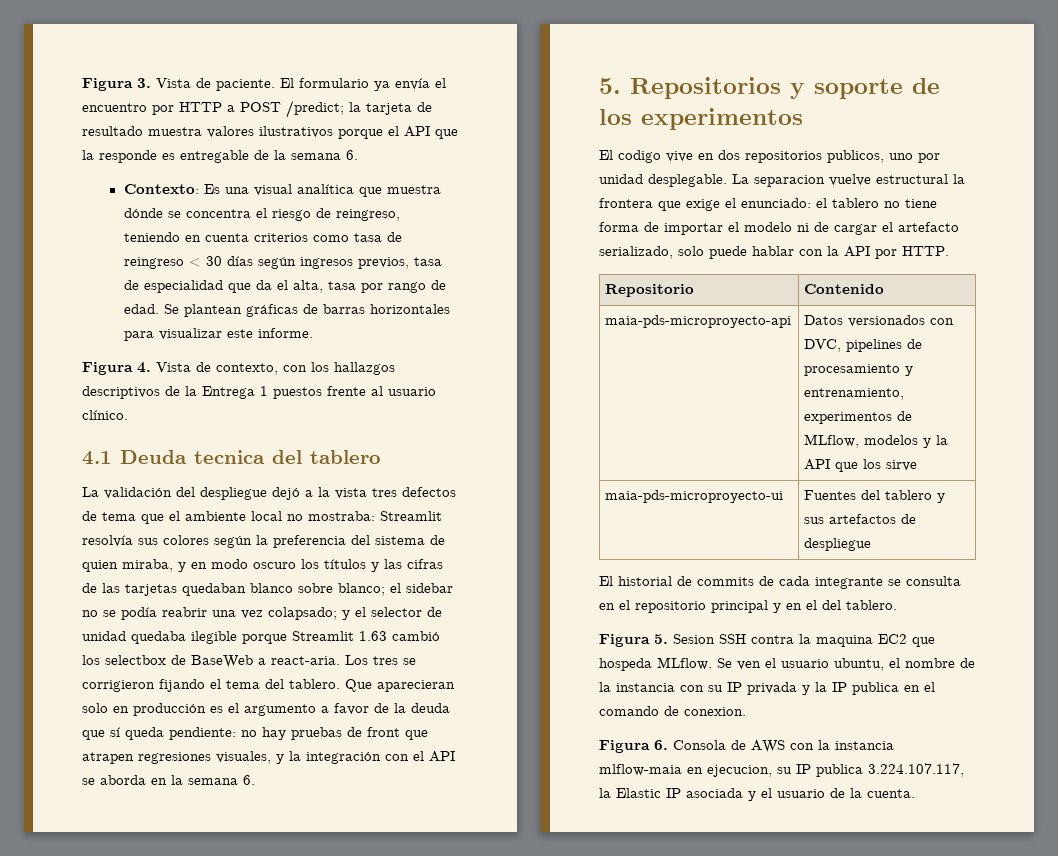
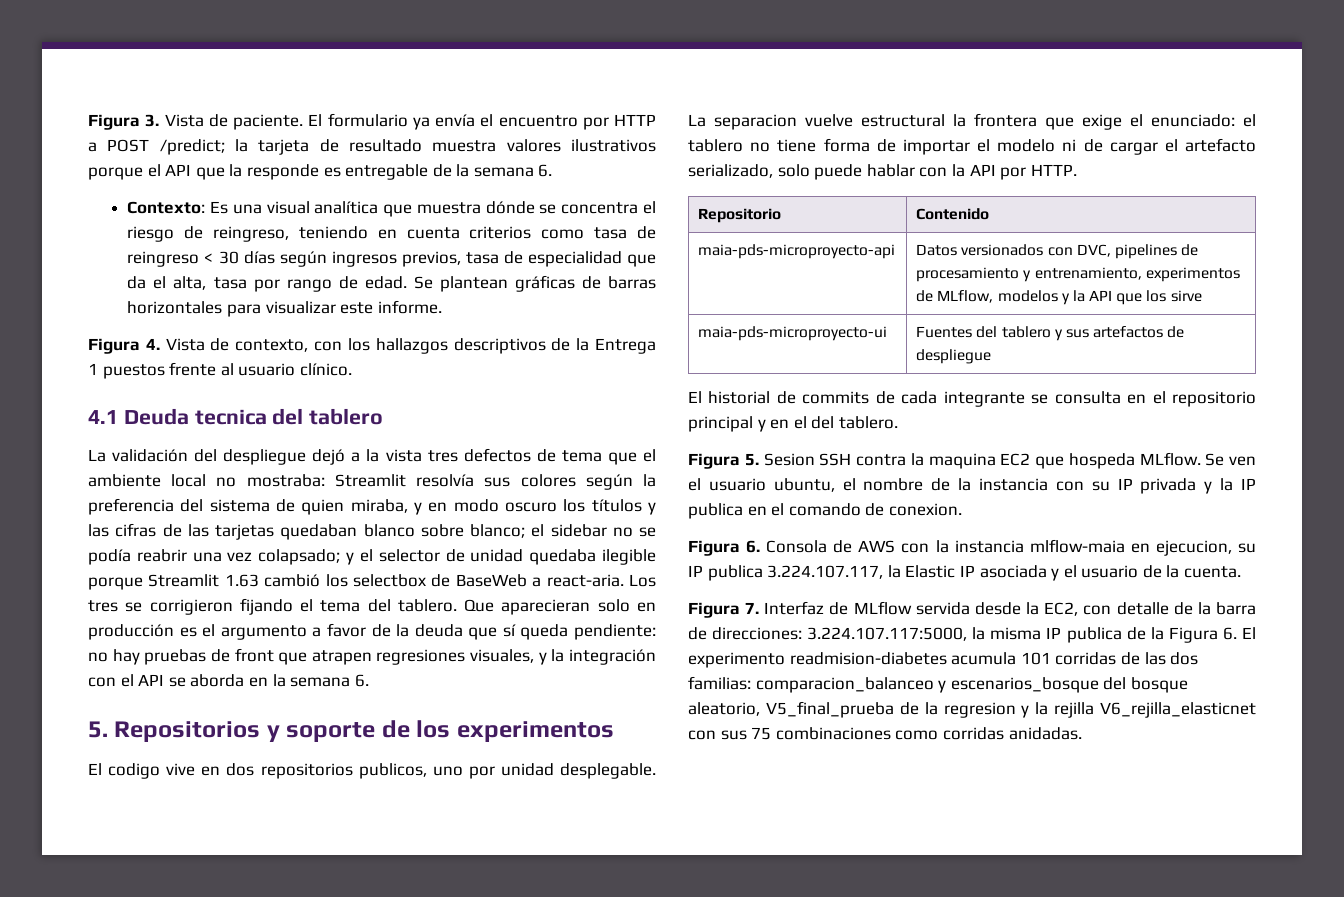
(915, 793) none -> [688,601,1256,618] [688,627,1256,643] [688,652,1199,668] [688,676,1188,693] [688,701,1256,718] [688,727,1082,740] // Figura 7. Interfaz de MLflow servida desde la EC2, con detalle de la barra de direcciones: 3.224.107.117:5000, la misma IP publica de la Figura 6. El experimento readmision-diabetes acumula 101 corridas de las dos familias: comparacion_balanceo y escenarios_bosque del bosque aleatorio, V5_final_prueba de la regresion y la rejilla V6_rejilla_elasticnet con sus 75 combinaciones como corridas anidadas.

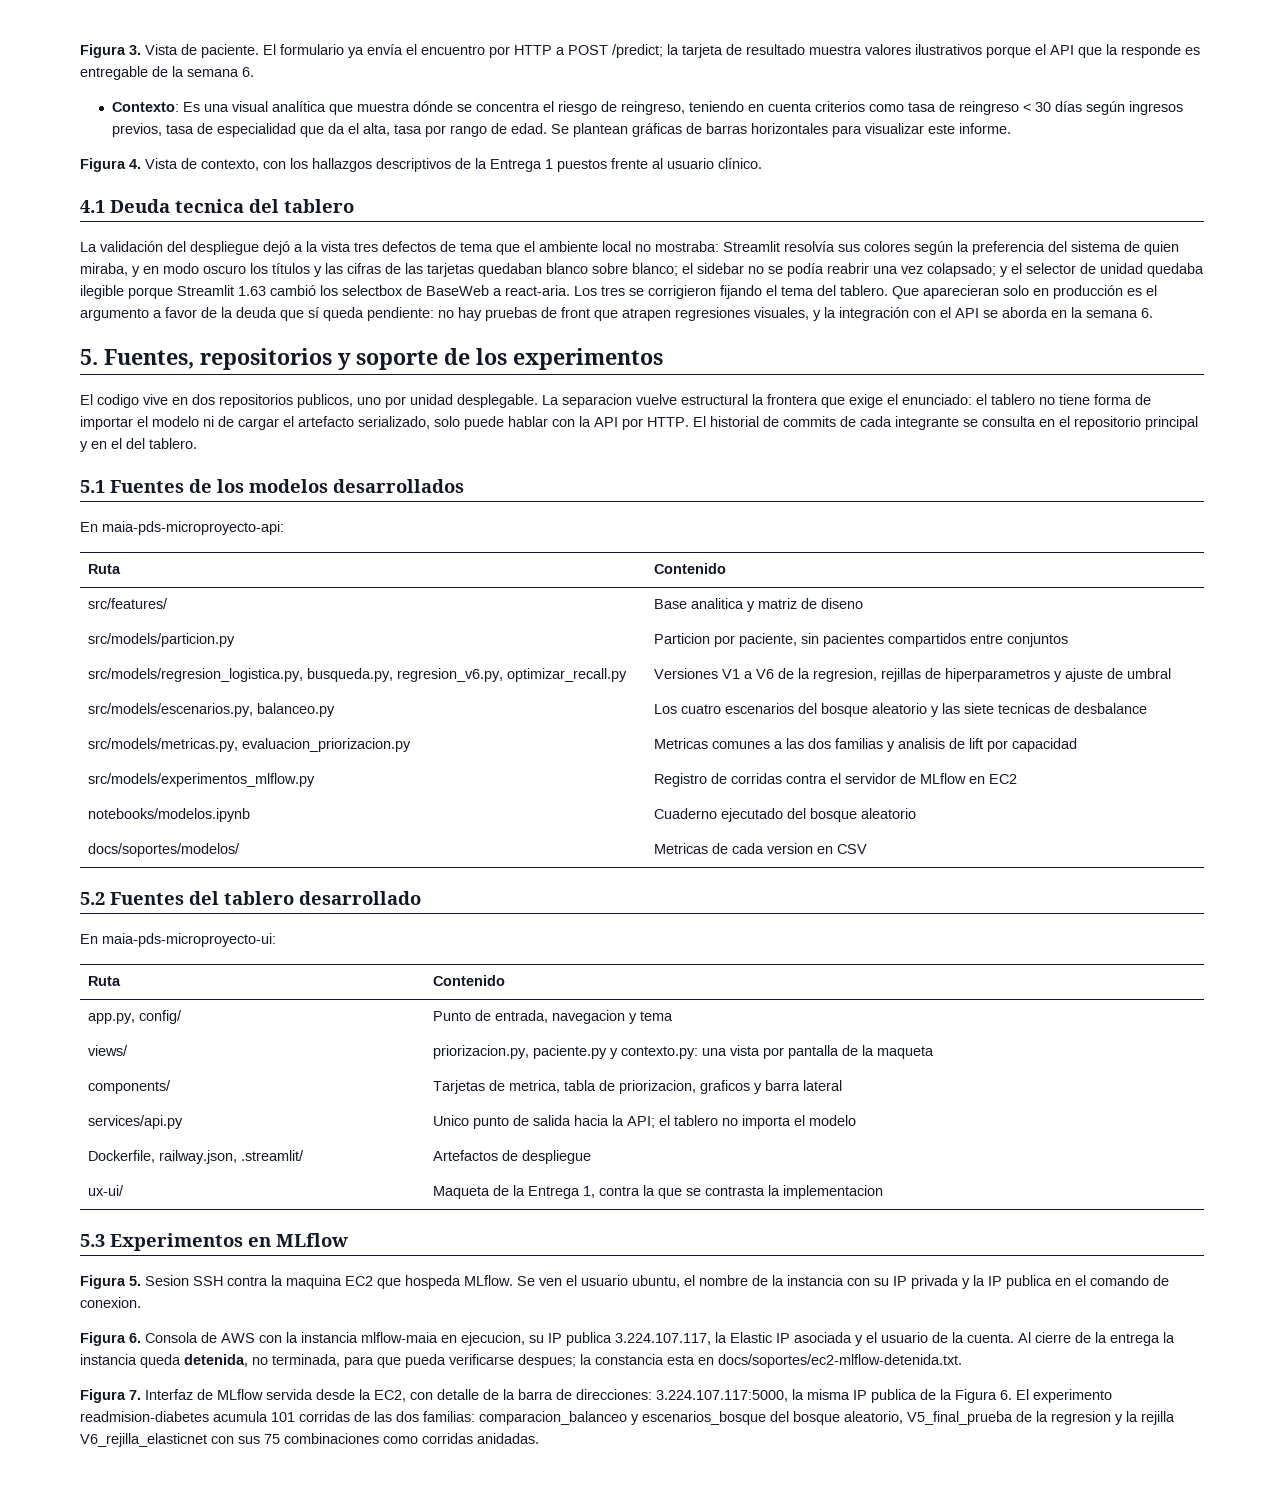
[114,721,261,742] Repositorios -> [104,348,332,370] Fuentes, repositorios
[698,208,782,223] [916,208,990,220] [698,244,896,259] [916,244,1199,259] [916,267,1240,282] [916,290,1202,305] [698,326,888,341] [916,326,1185,341] [916,349,992,364] // Repositorio | Contenido // maia-pds-microproyecto-api | Datos versionados con DVC, pipelines de procesamiento y entrenamiento, experimentos de MLflow, modelos y la API que los sirve // maia-pds-microproyecto-ui | Fuentes del tablero y sus artefactos de despliegue // -> (689, 422) none
(898, 422) none -> [80,479,464,493] [80,521,284,535] [88,564,122,574] [654,563,727,574] [88,598,169,609] [654,598,864,612] [88,633,236,647] [654,633,1069,647] [88,668,628,682] [654,668,1172,682] [88,703,336,717] [654,703,1148,717] [88,738,412,752] [654,738,1078,752] [88,773,316,787] [654,773,1018,787] [88,808,251,822] [654,808,917,822] [88,843,241,857] [654,843,868,854] [80,891,421,905] [80,933,276,947] [88,976,122,986] [433,975,506,986] [88,1010,183,1024] [433,1010,674,1024] [88,1045,129,1056] [433,1045,935,1059] [88,1080,172,1094] [433,1080,843,1094] [88,1115,184,1129] [433,1115,857,1129] [88,1150,305,1164] [433,1150,592,1164] [88,1185,125,1196] [433,1185,884,1199] [80,1233,348,1251] // 5.1 Fuentes de los modelos desarrollados // En maia-pds-microproyecto-api: // Ruta | Contenido // src/features/ | Base analitica y matriz de diseno // src/models/particion.py | Particion por paciente, sin pacientes compartidos entre conjuntos // src/models/regresion_logistica.py, busqueda.py, regresion_v6.py, optimizar_recall.py | Versiones V1 a V6 de la regresion, rejillas de hiperparametros y ajuste de umbral // src/models/escenarios.py, balanceo.py | Los cuatro escenarios del bosque aleatorio y las siete tecnicas de desbalance // src/models/metricas.py, evaluacion_priorizacion.py | Metricas comunes a las dos familias y analisis de lift por capacidad // src/models/experimentos_mlflow.py | Registro de corridas contra el servidor de MLflow en EC2 // notebooks/modelos.ipynb | Cuaderno ejecutado del bosque aleatorio // docs/soportes/modelos/ | Metricas de cada version en CSV // 5.2 Fuentes del tablero desarrollado // En maia-pds-microproyecto-ui: // Ruta | Contenido // app.py, config/ | Punto de entrada, navegacion y tema // views/ | priorizacion.py, paciente.py y contexto.py: una vista por pantalla de la maqueta // components/ | Tarjetas de metrica, tabla de priorizacion, graficos y barra lateral // services/api.py | Unico punto de salida hacia la API; el tablero no importa el modelo // Dockerfile, railway.json, .streamlit/ | Artefactos de despliegue // ux-ui/ | Maqueta de la Entrega 1, contra la que se contrasta la implementacion // 5.3 Experimentos en MLflow
(1242, 572) none -> [1018,1332,1175,1346] [80,1354,962,1368] Al cierre de la entrega la instancia queda detenida, no terminada, para que pueda verificarse despues; la constancia esta en docs/soportes/ec2-mlflow-detenida.txt.

